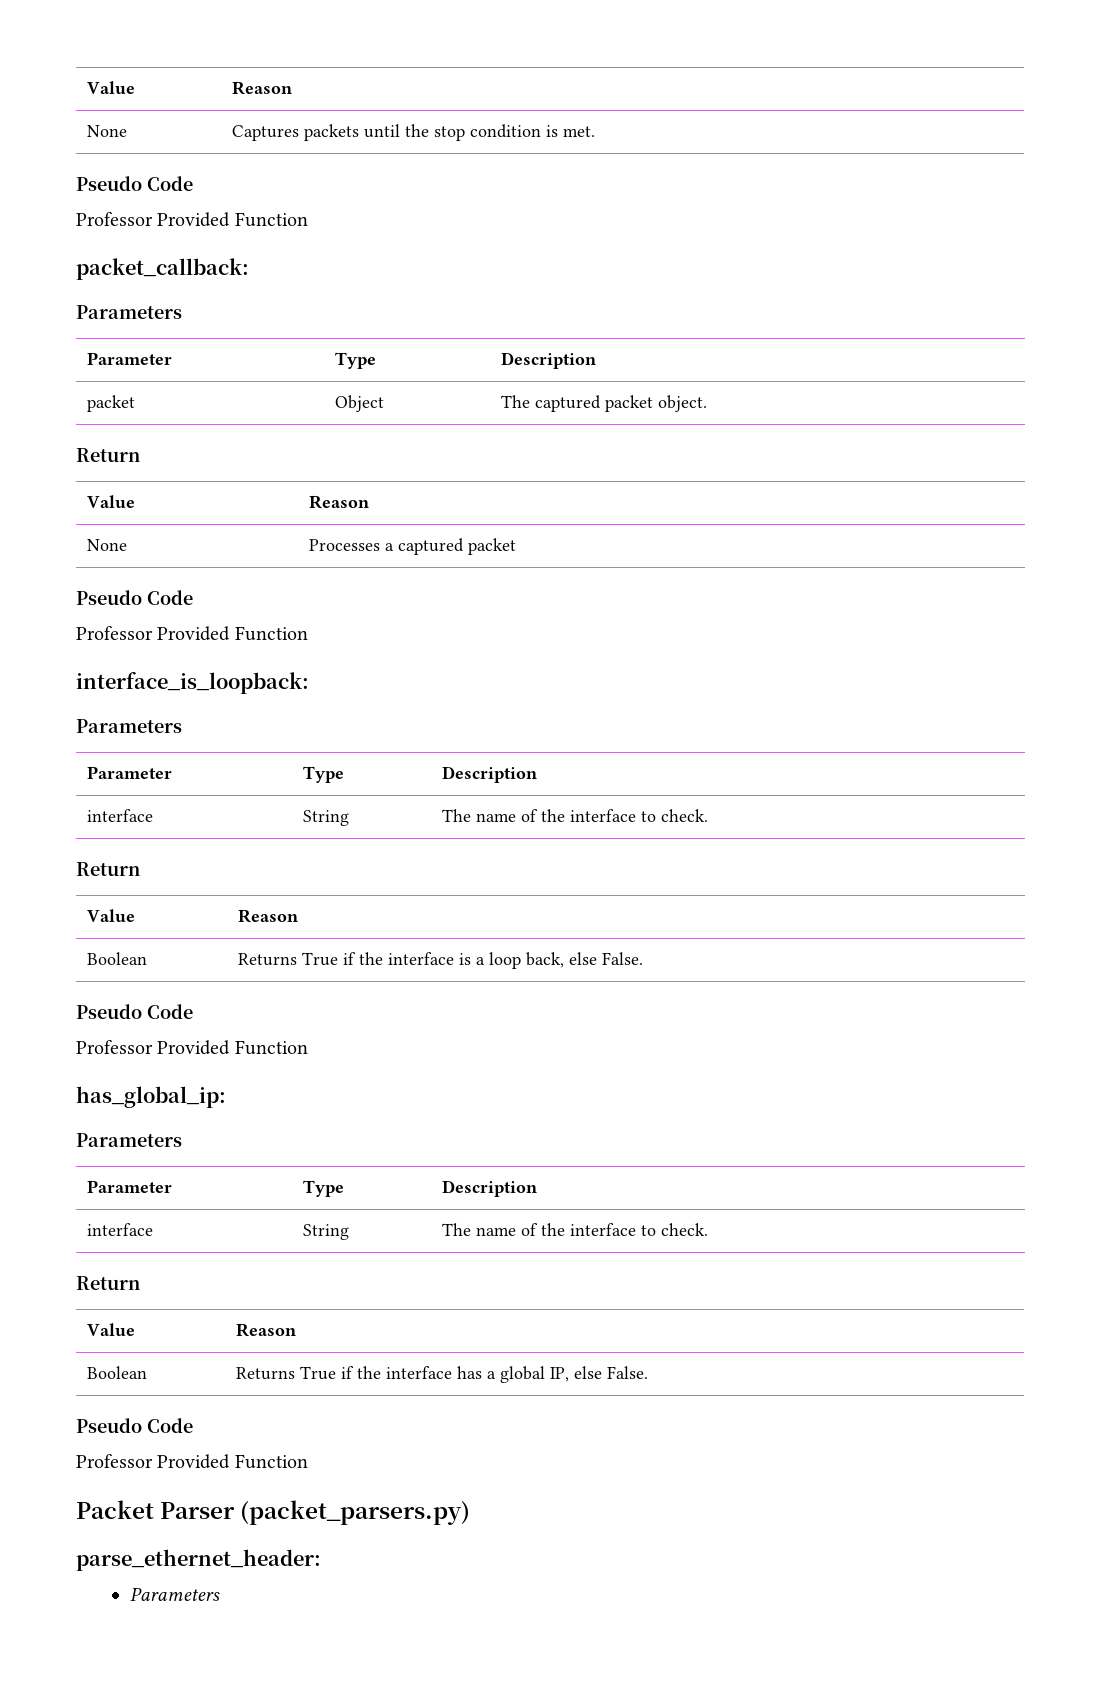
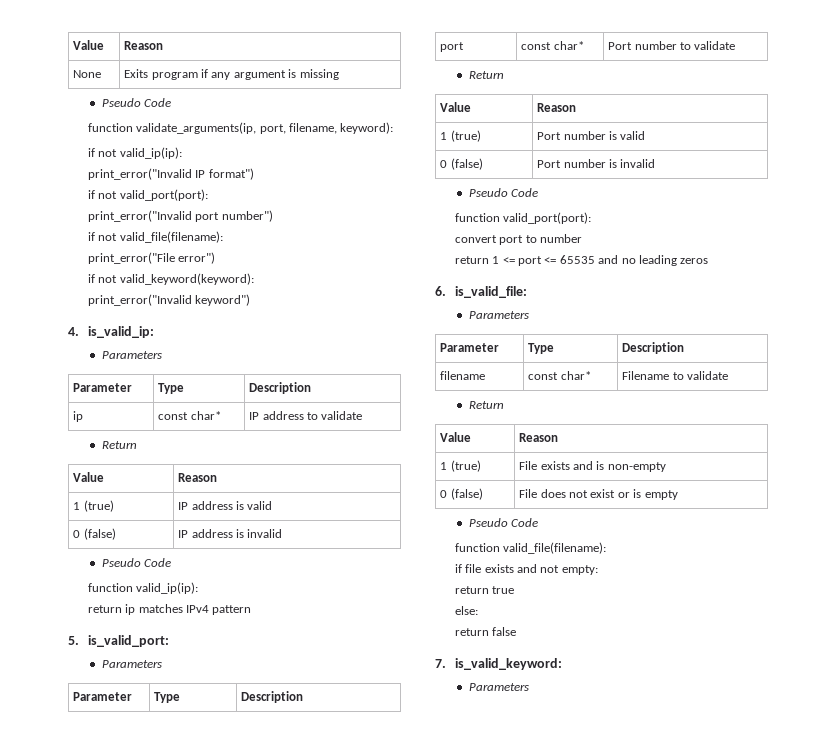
[87,81,136,94] [232,81,293,95] [87,125,128,137] [232,124,596,141] [76,176,193,191] [76,212,308,227] [76,258,249,280] [76,305,182,319] [87,352,173,365] [335,352,377,369] [501,352,597,369] [87,395,136,412] [335,395,385,412] [501,395,708,412] [76,448,140,462] [87,495,136,508] [309,495,370,509] [87,539,128,551] [309,538,517,555] [76,590,193,605] [76,626,308,641] [76,672,309,694] [76,719,182,733] [87,766,173,779] [303,766,345,783] [442,766,538,783] [87,809,154,822] [303,810,350,826] [442,809,709,822] [76,862,140,876] [87,909,136,922] [238,909,299,923] [87,952,148,965] [238,952,644,969] [76,1004,193,1019] [76,1040,308,1055] [76,1086,226,1108] [76,1133,182,1147] [87,1180,173,1193] [303,1180,345,1197] [442,1180,538,1197] [87,1223,154,1236] [303,1224,350,1240] [442,1223,709,1236] [76,1276,140,1290] [87,1323,136,1336] [236,1323,297,1337] [87,1366,148,1379] [236,1366,649,1383] [76,1418,193,1433] [76,1454,308,1469] [76,1500,471,1525] [76,1549,321,1571] Value | Reason // None | Captures packets until the stop condition is met. // Pseudo Code // Professor Provided Function // packet_callback: // Parameters // Parameter | Type | Description // packet | Object | The captured packet object. // Return // Value | Reason // None | Processes a captured packet // Pseudo Code // Professor Provided Function // interface_is_loopback: // Parameters // Parameter | Type | Description // interface | String | The name of the interface to check. // Return // Value | Reason // Boolean | Returns True if the interface is a loop back, else False. // Pseudo Code // Professor Provided Function // has_global_ip: // Parameters // Parameter | Type | Description // interface | String | The name of the interface to check. // Return // Value | Reason // Boolean | Returns True if the interface has a global IP, else False. // Pseudo Code // Professor Provided Function // Packet Parser (packet_parsers.py) // parse_ethernet_header: -> [73,40,105,50] [124,41,164,50] [73,70,102,78] [124,69,339,80] [101,98,172,107] [87,122,394,134] [87,147,182,159] [87,168,254,180] [87,189,208,201] [87,210,273,222] [87,231,223,243] [87,252,216,264] [87,273,254,285] [87,294,251,306] [68,326,154,338] [101,351,162,359] [73,383,133,392] [158,383,185,394] [249,382,312,394] [73,411,84,422] [158,411,221,420] [249,411,363,420] [101,441,137,449] [73,472,105,482] [178,473,218,482] [73,500,114,512] [178,501,273,510] [73,528,116,540] [178,529,283,538] [101,558,172,567] [87,582,199,594] [87,604,252,615] [68,635,169,647] [101,660,162,668] [73,692,133,701] [154,692,181,703] [241,691,304,703] [440,42,465,52] [521,41,584,50] [608,41,736,50] [468,71,504,79] [440,102,472,112] [537,103,577,112] [440,130,481,142] [537,131,646,140] [440,158,483,170] [537,159,656,168] [468,188,539,197] [454,212,592,224] [454,234,583,245] [454,255,709,266] [435,286,527,298] [468,311,529,319] [440,343,500,352] [528,343,555,354] [622,342,685,354] [440,371,486,380] [528,371,591,380] [622,371,729,380] [468,401,504,409] [440,432,472,442] [519,433,559,442] [440,460,481,472] [519,461,666,472] [440,488,483,500] [519,489,678,500] [468,518,539,527] [454,542,607,554] [454,564,598,575] [454,586,515,594] [454,606,478,615] [454,627,517,636] [435,658,562,670] Value | Reason // None | Exits program if any argument is missing // Pseudo Code // function validate_arguments(ip, port, filename, keyword): // if not valid_ip(ip): // print_error("Invalid IP format") // if not valid_port(port): // print_error("Invalid port number") // if not valid_file(filename): // print_error("File error") // if not valid_keyword(keyword): // print_error("Invalid keyword") // 4. is_valid_ip: // Parameters // Parameter | Type | Description // ip | const char* | IP address to validate // Return // Value | Reason // 1 (true) | IP address is valid // 0 (false) | IP address is invalid // Pseudo Code // function valid_ip(ip): // return ip matches IPv4 pattern // 5. is_valid_port: // Parameters // Parameter | Type | Description // port | const char* | Port number to validate // Return // Value | Reason // 1 (true) | Port number is valid // 0 (false) | Port number is invalid // Pseudo Code // function valid_port(port): // convert port to number // return 1 <= port <= 65535 and no leading zeros // 6. is_valid_file: // Parameters // Parameter | Type | Description // filename | const char* | Filename to validate // Return // Value | Reason // 1 (true) | File exists and is non-empty // 0 (false) | File does not exist or is empty // Pseudo Code // function valid_file(filename): // if file exists and not empty: // return true // else: // return false // 7. is_valid_keyword:

